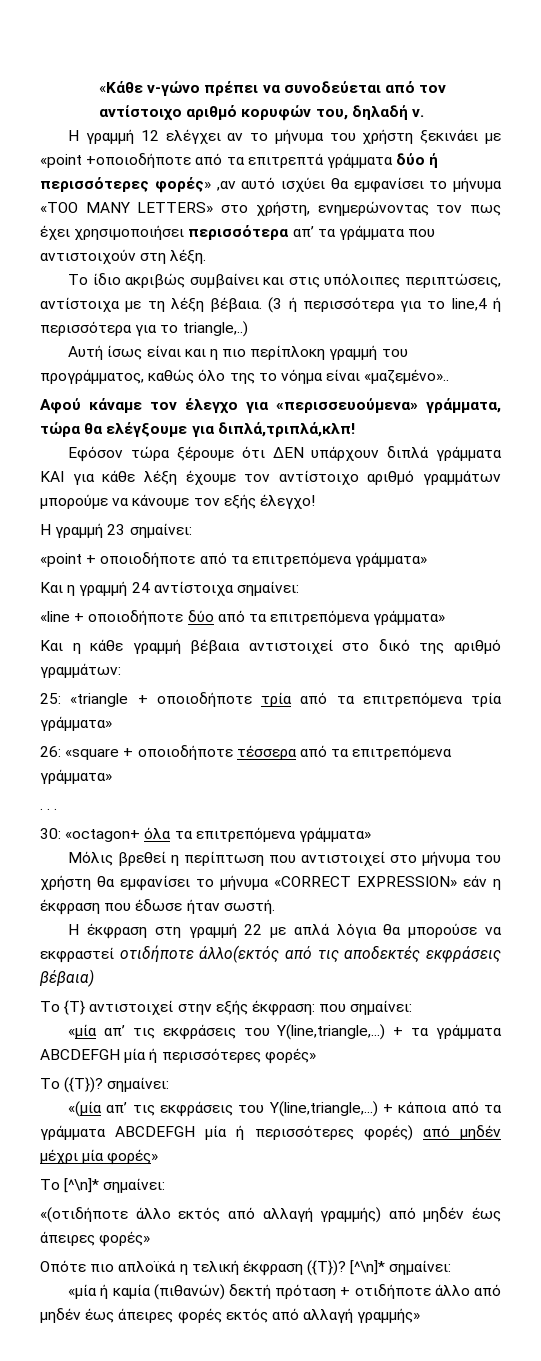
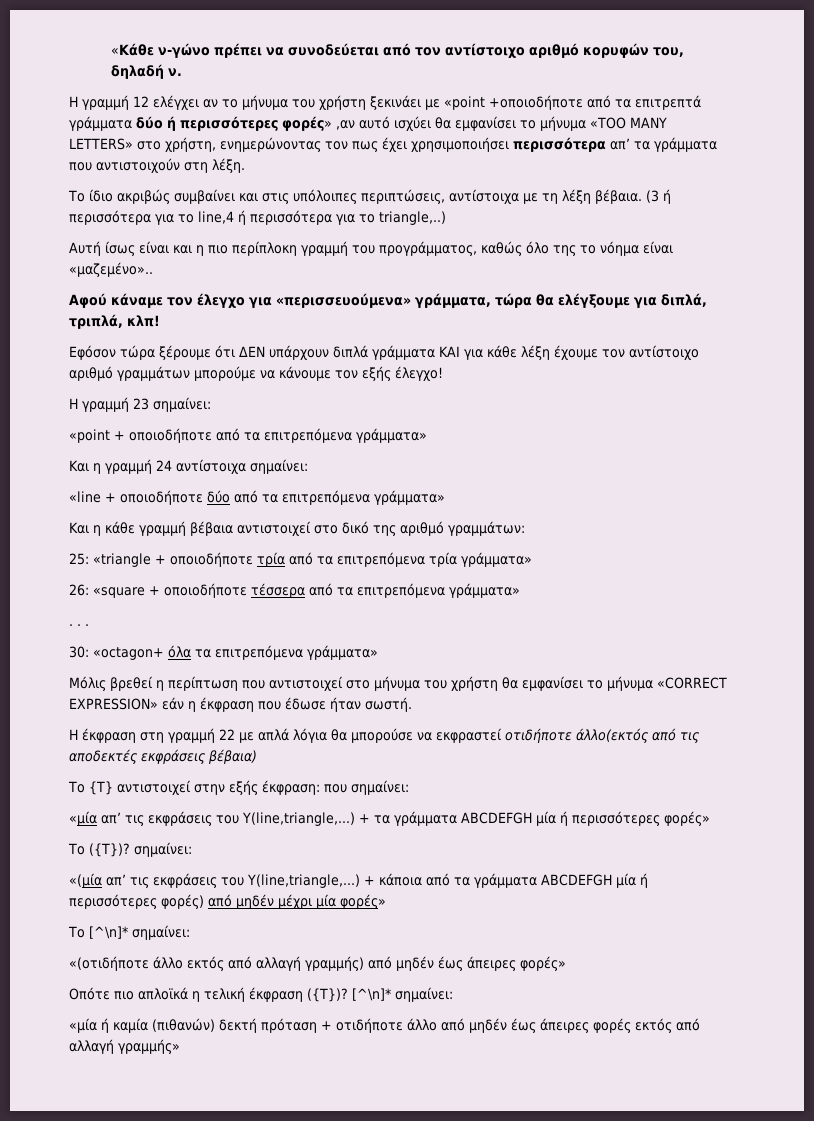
[217,422,355,437] διπλά,τριπλά,κλπ! -> [661,293,707,307] [69,314,160,329] διπλά, τριπλά, κλπ!

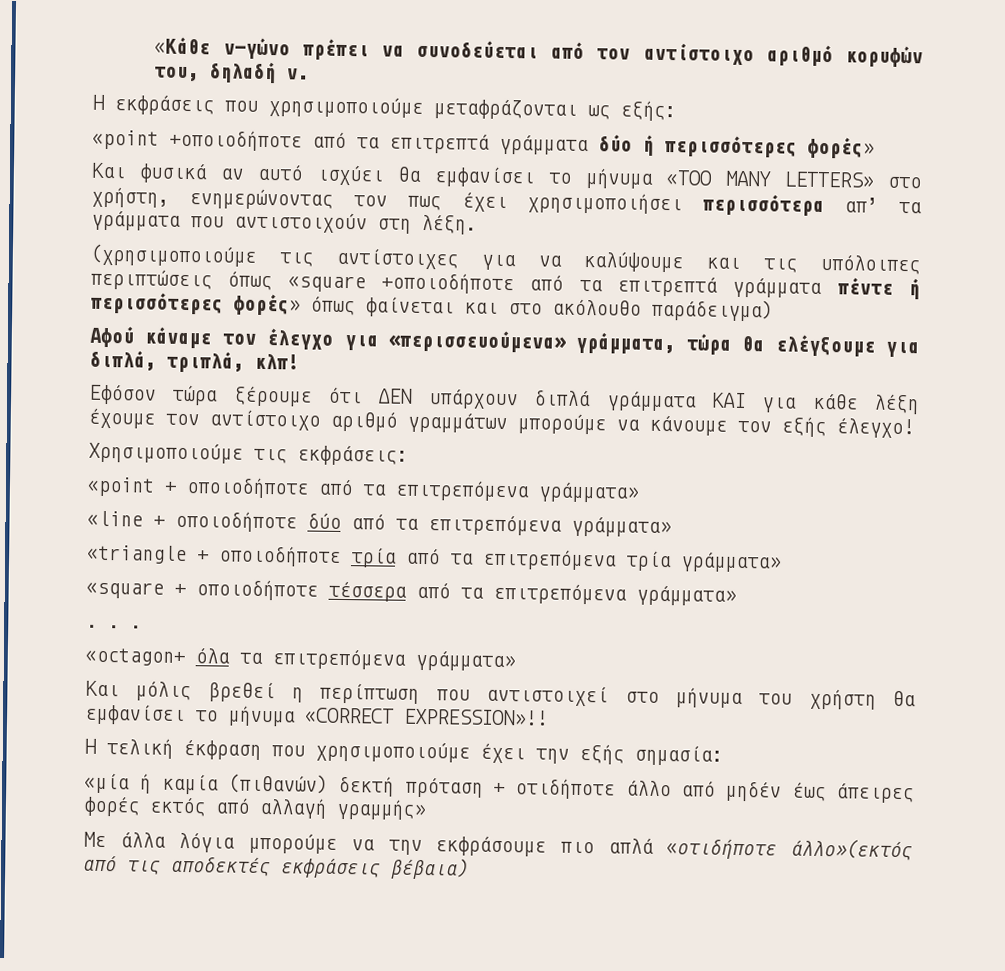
[82,95,440,110] γραμμή 12 ελέγχει αν το μήνυμα του χρήστη ξεκινάει με -> [114,94,676,122] εκφράσεις που χρησιμοποιούμε μεταφράζονται ως εξής: //
[336,120,355,130] ,αν -> [91,162,243,184] // Και φυσικά αν
[68,189,671,204] [69,210,446,225] [69,241,673,256] [69,262,153,277] Το ίδιο ακριβώς συμβαίνει και στις υπόλοιπες περιπτώσεις, αντίστοιχα με τη λέξη βέβαια. (3 ή περισσότερα για το line,4 ή περισσότερα για το triangle,..) // Αυτή ίσως είναι και η πιο περίπλοκη γραμμή του προγράμματος, καθώς όλο της το νόημα είναι «μαζεμένο».. -> [90,243,920,275] [90,268,921,300] [90,291,773,322] (χρησιμοποιούμε τις αντίστοιχες για να καλύψουμε και τις υπόλοιπες περιπτώσεις όπως «square +οποιοδήποτε από τα επιτρεπτά γράμματα πέντε ή περισσότερες φορές» όπως φαίνεται και στο ακόλουθο παράδειγμα)
[69,397,211,412] Η γραμμή 23 σημαίνει: -> [88,441,408,466] Χρησιμοποιούμε τις εκφράσεις:
[69,459,308,474] // Και η γραμμή 24 αντίστοιχα σημαίνει: -> (639, 492) none
[69,521,525,536] [69,553,89,565] Και η κάθε γραμμή βέβαια αντιστοιχεί στο δικό της αριθμό γραμμάτων: // 25: -> (671, 526) none
[69,584,89,596] 26: -> (781, 562) none
[69,646,89,658] 30: -> (142, 627) none
[69,676,106,691] Μόλις -> [85,680,192,702] Και μόλις
[69,697,412,712] [69,728,699,743] [69,749,257,764] [68,780,409,795] [69,811,710,826] [68,842,192,857] [69,873,648,888] [69,894,386,909] [68,925,190,940] [69,956,566,971] [69,987,453,1002] EXPRESSION» εάν η έκφραση που έδωσε ήταν σωστή. // Η έκφραση στη γραμμή 22 με απλά λόγια θα μπορούσε να εκφραστεί οτιδήποτε άλλο(εκτός από τις αποδεκτές εκφράσεις βέβαια) // Το {Τ} αντιστοιχεί στην εξής έκφραση: που σημαίνει: // «μία απ’ τις εκφράσεις του Υ(line,triangle,...) + τα γράμματα ABCDEFGH μία ή περισσότερες φορές» // Το ({Τ})? σημαίνει: // «(μία απ’ τις εκφράσεις του Υ(line,triangle,...) + κάποια από τα γράμματα ABCDEFGH μία ή περισσότερες φορές) από μηδέν μέχρι μία φορές» // Το [^\n]* σημαίνει: // «(οτιδήποτε άλλο εκτός από αλλαγή γραμμής) από μηδέν έως άπειρες φορές» // Οπότε πιο απλοϊκά η τελική έκφραση ({Τ})? [^\n]* σημαίνει: -> [403,708,548,726] [84,738,723,766] EXPRESSION»!! // Η τελική έκφραση που χρησιμοποιούμε έχει την εξής σημασία:
(180, 1046) none -> [83,831,914,861] [83,854,469,880] // Με άλλα λόγια μπορούμε να την εκφράσουμε πιο απλά «οτιδήποτε άλλο»(εκτός από τις αποδεκτές εκφράσεις βέβαια)

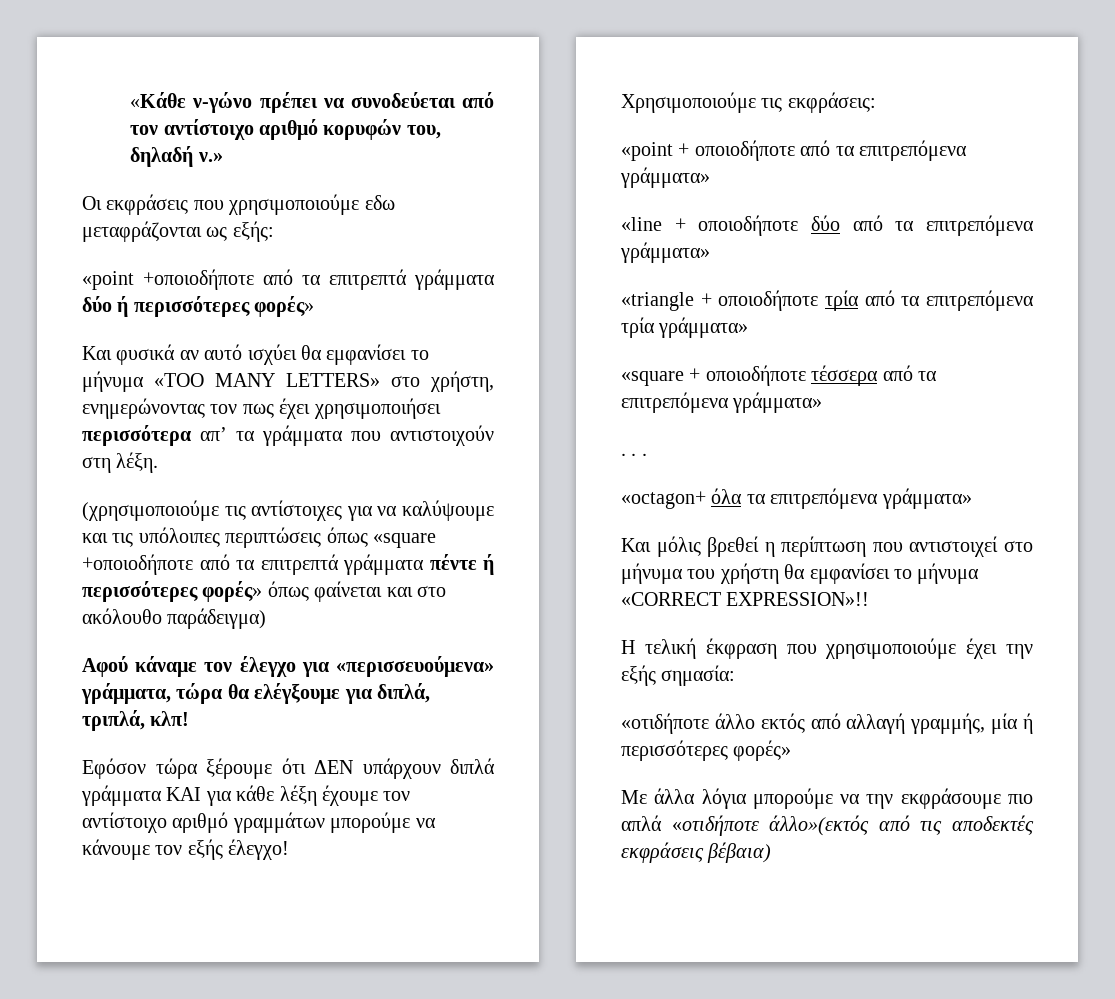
[286,68,310,80] [92,94,105,110] ν. // Η -> [197,152,223,162] [82,196,102,210] ν.» // Οι
(423, 107) none -> [364,195,395,210] εδω
[84,772,915,804] [83,795,426,821] «μία ή καμία (πιθανών) δεκτή πρόταση + οτιδήποτε άλλο από μηδέν έως άπειρες φορές εκτός από αλλαγή γραμμής» -> [621,713,1033,734] [621,740,792,761] «οτιδήποτε άλλο εκτός από αλλαγή γραμμής, μία ή περισσότερες φορές»

